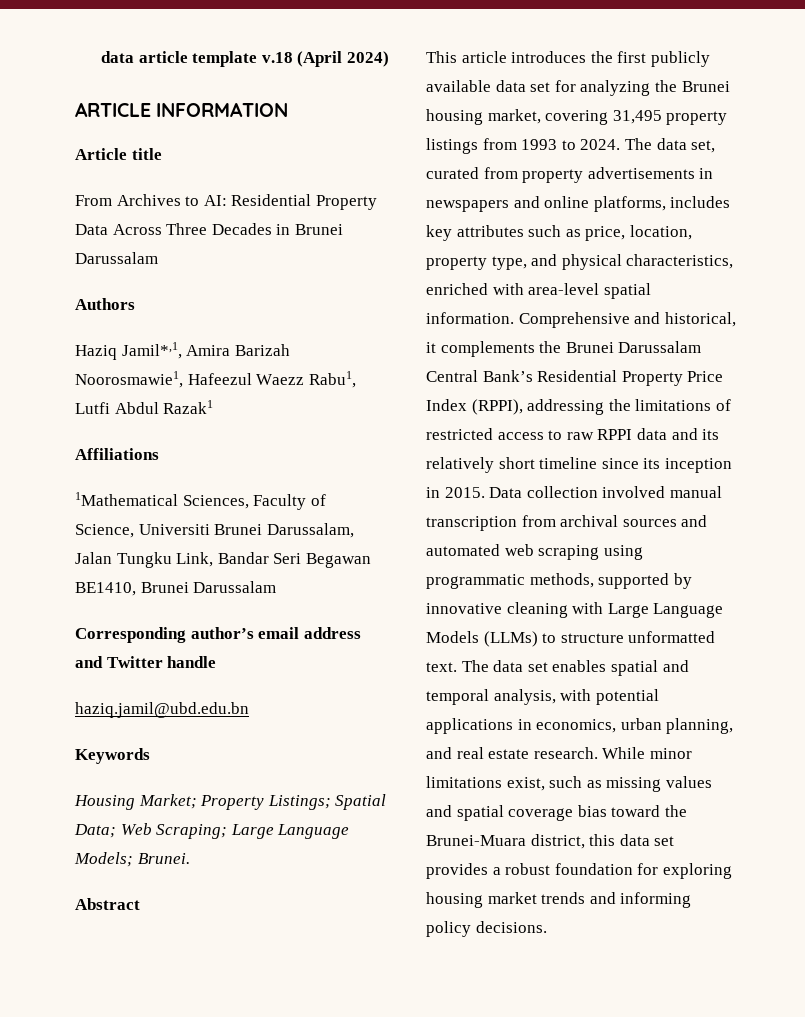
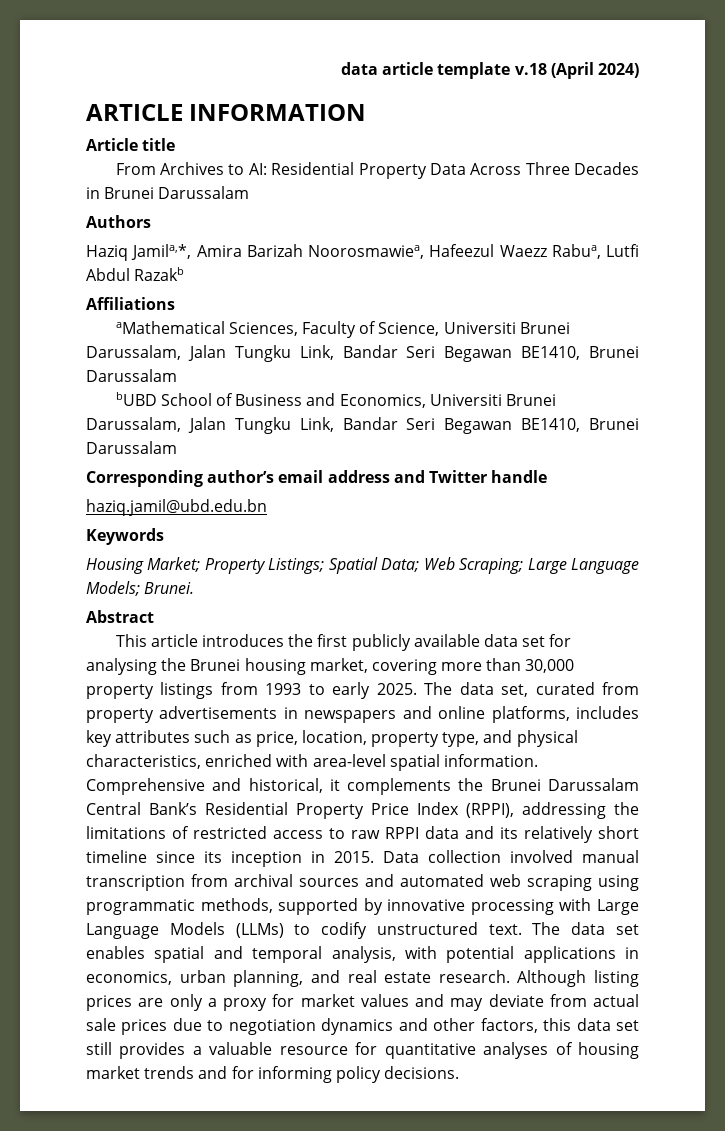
[121,342,182,359] Jamil*,1, -> [131,244,192,260] Jamila,*,
[75,371,183,388] Noorosmawie1, -> [308,245,424,259] Noorosmawiea,
[308,371,356,388] Rabu1, -> [551,244,601,259] Rabua,
[163,400,214,414] Razak1 -> [134,267,185,281] Razakb
[75,492,178,506] 1Mathematical -> [115,321,225,334] aMathematical
(277, 587) none -> [115,392,557,408] [86,417,639,434] [86,441,177,454] // bUBD School of Business and Economics, Universiti Brunei Darussalam, Jalan Tungku Link, Bandar Seri Begawan BE1410, Brunei Darussalam
[580,80,651,96] analyzing -> [86,658,157,675] analysing
[612,110,662,124] 31,495 -> [441,658,575,673] more than 30,000
[580,139,621,150] 2024. -> [332,682,417,699] early 2025.
[506,602,568,618] cleaning -> [470,899,554,915] processing
[560,631,716,643] structure unformatted -> [321,922,478,939] codify unstructured
[602,747,692,759] [426,776,712,792] [426,805,687,821] [426,834,585,849] While minor limitations exist, such as missing values and spatial coverage bias toward the Brunei-Muara district, -> [517,970,639,987] [86,994,639,1011] [86,1018,538,1035] Although listing prices are only a proxy for market values and may deviate from actual sale prices due to negotiation dynamics and other factors,
(675, 841) none -> [86,1042,112,1055] still
[505,863,732,879] robust foundation for exploring -> [209,1042,573,1059] valuable resource for quantitative analyses of
(616, 898) none -> [231,1066,254,1079] for

